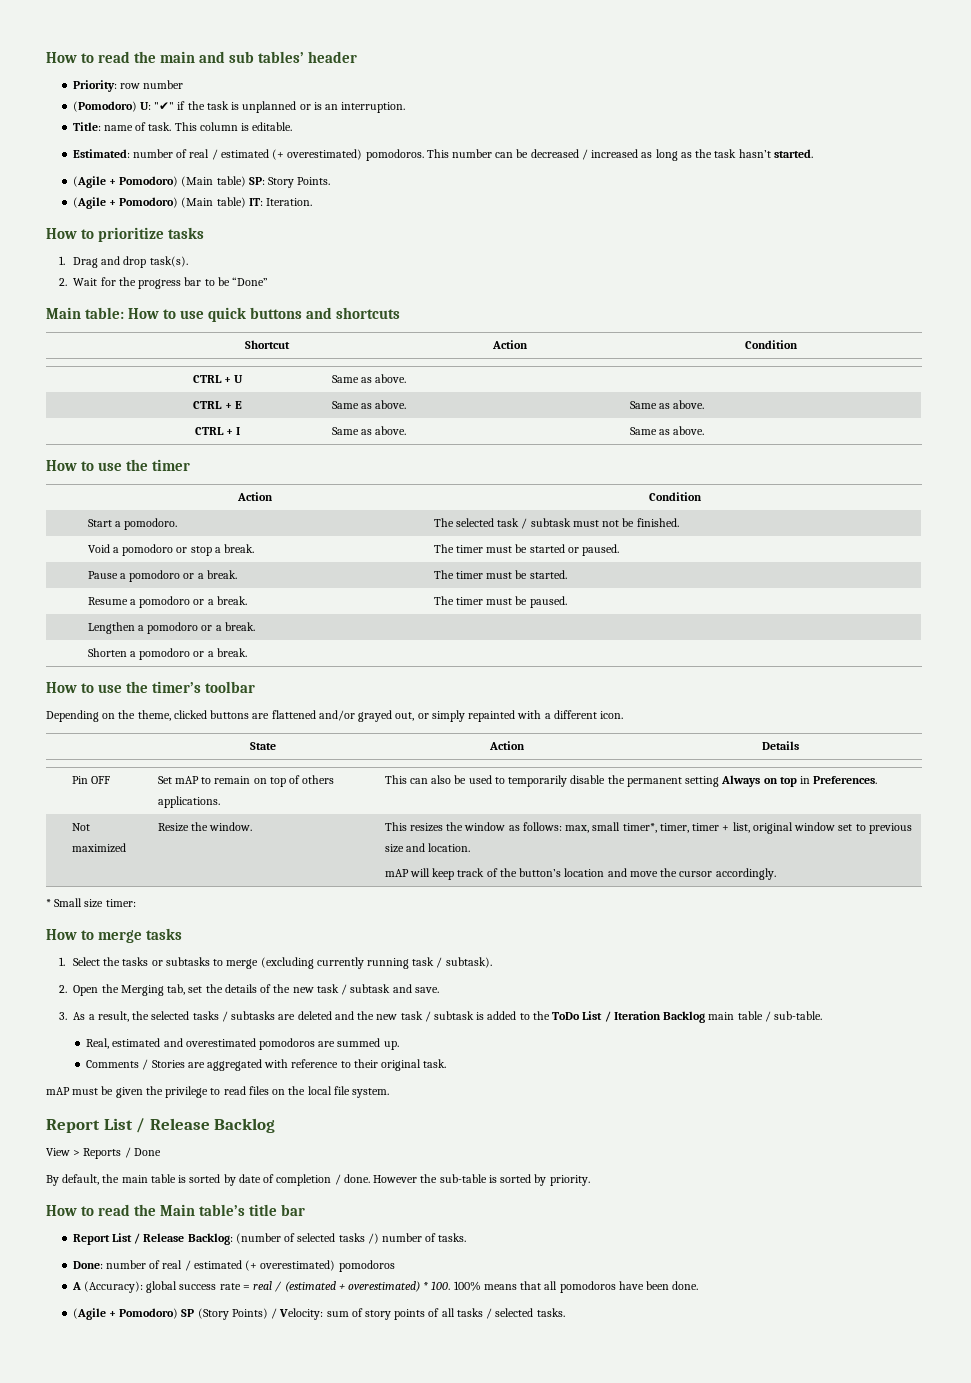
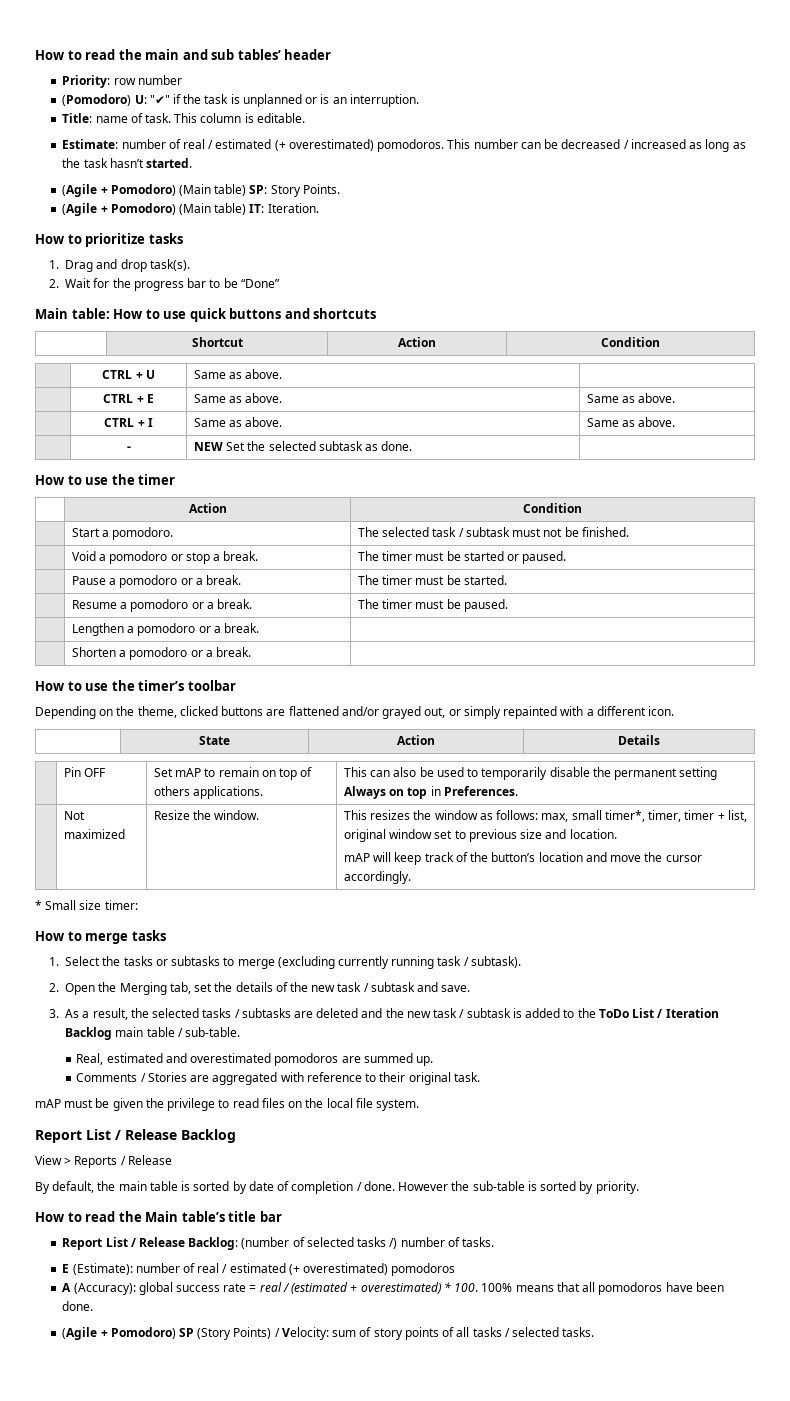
[72,149,130,158] Estimated: -> [62,139,119,149] Estimate:
(705, 430) none -> [126,446,131,451] [193,441,413,451] // | - | NEW Set the selected subtask as done. |
[133,1148,161,1156] Done -> [127,1155,172,1165] Release
[72,1261,103,1269] Done: -> [62,1263,133,1275] E (Estimate):

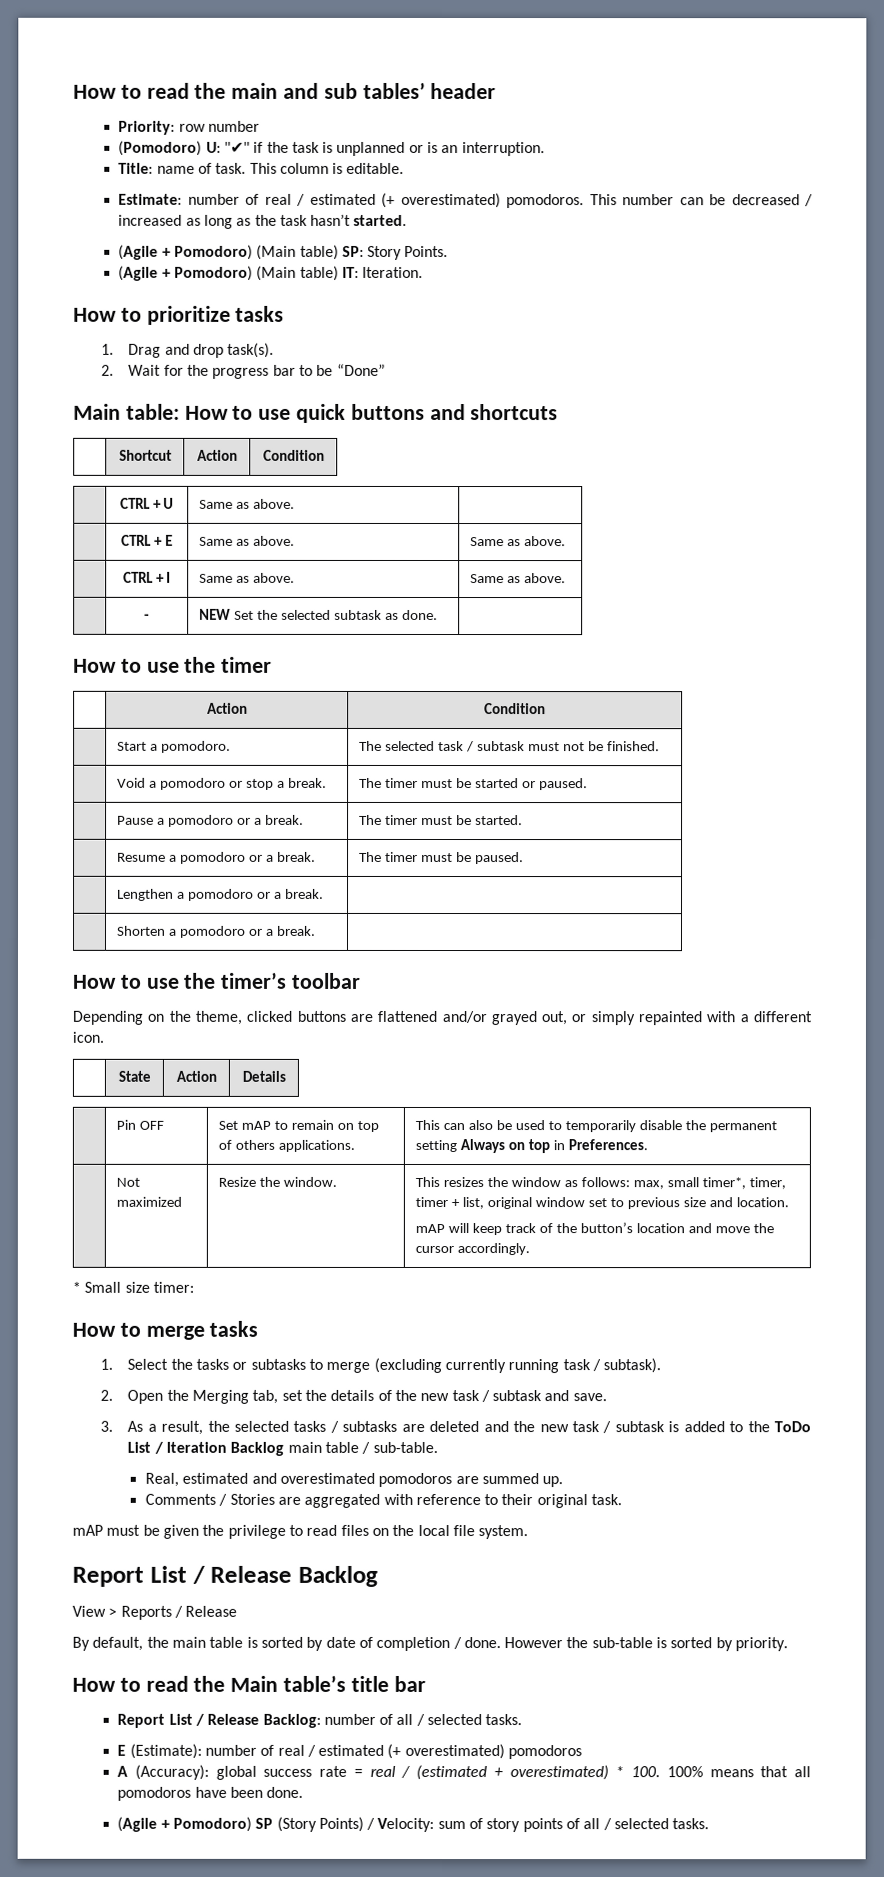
[241,1237,460,1249] (number of selected tasks /) number of -> [323,1713,483,1726] number of all / selected
[472,1327,502,1337] tasks -> (601, 1824) none

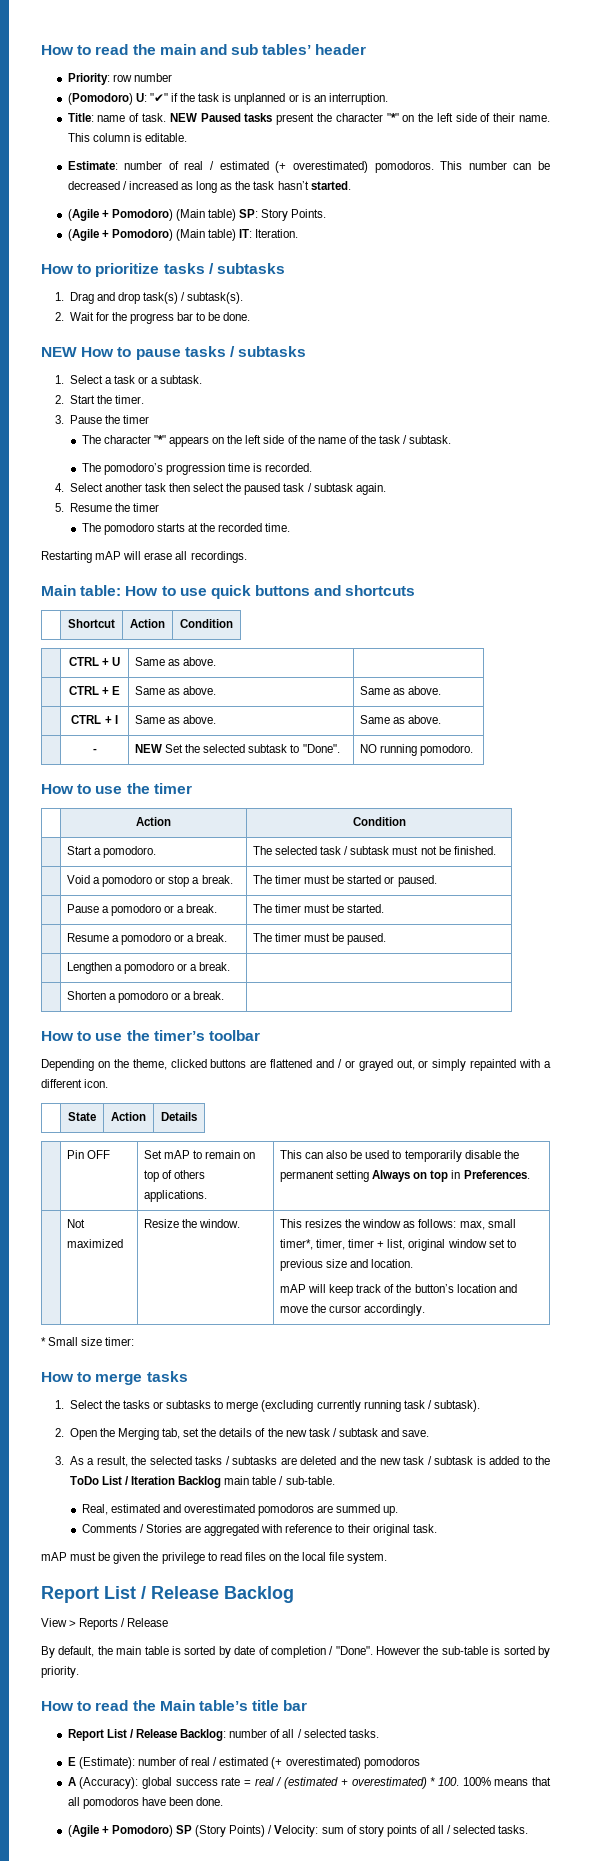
(247, 168) none -> [169,113,551,125] NEW Paused tasks present the character "*" on the left side of their name.
(285, 313) none -> [208,263,285,274] / subtasks
[227,342,275,358] task(s). -> [143,292,244,304] task(s) / subtask(s).
[336,363,386,376] “Done” -> [223,312,251,321] [41,346,307,360] [55,375,203,384] [55,395,144,404] [55,415,149,424] [81,435,452,447] [81,463,313,475] [55,483,386,495] [55,503,159,512] [81,523,291,535] [41,551,247,563] done. // NEW How to pause tasks / subtasks // 1. Select a task or a subtask. // 2. Start the timer. // 3. Pause the timer // The character "*" appears on the left side of the name of the task / subtask. // The pomodoro’s progression time is recorded. // 4. Select another task then select the paused task / subtask again. // 5. Resume the timer // The pomodoro starts at the recorded time. // Restarting mAP will erase all recordings.
[385,609,438,620] as done. | -> [290,744,340,753] [359,744,474,756] to "Done". | NO running pomodoro.
[441,1010,487,1024] and/or -> [316,1059,355,1068] and / or
[463,1637,501,1649] done. -> [335,1646,373,1655] "Done".

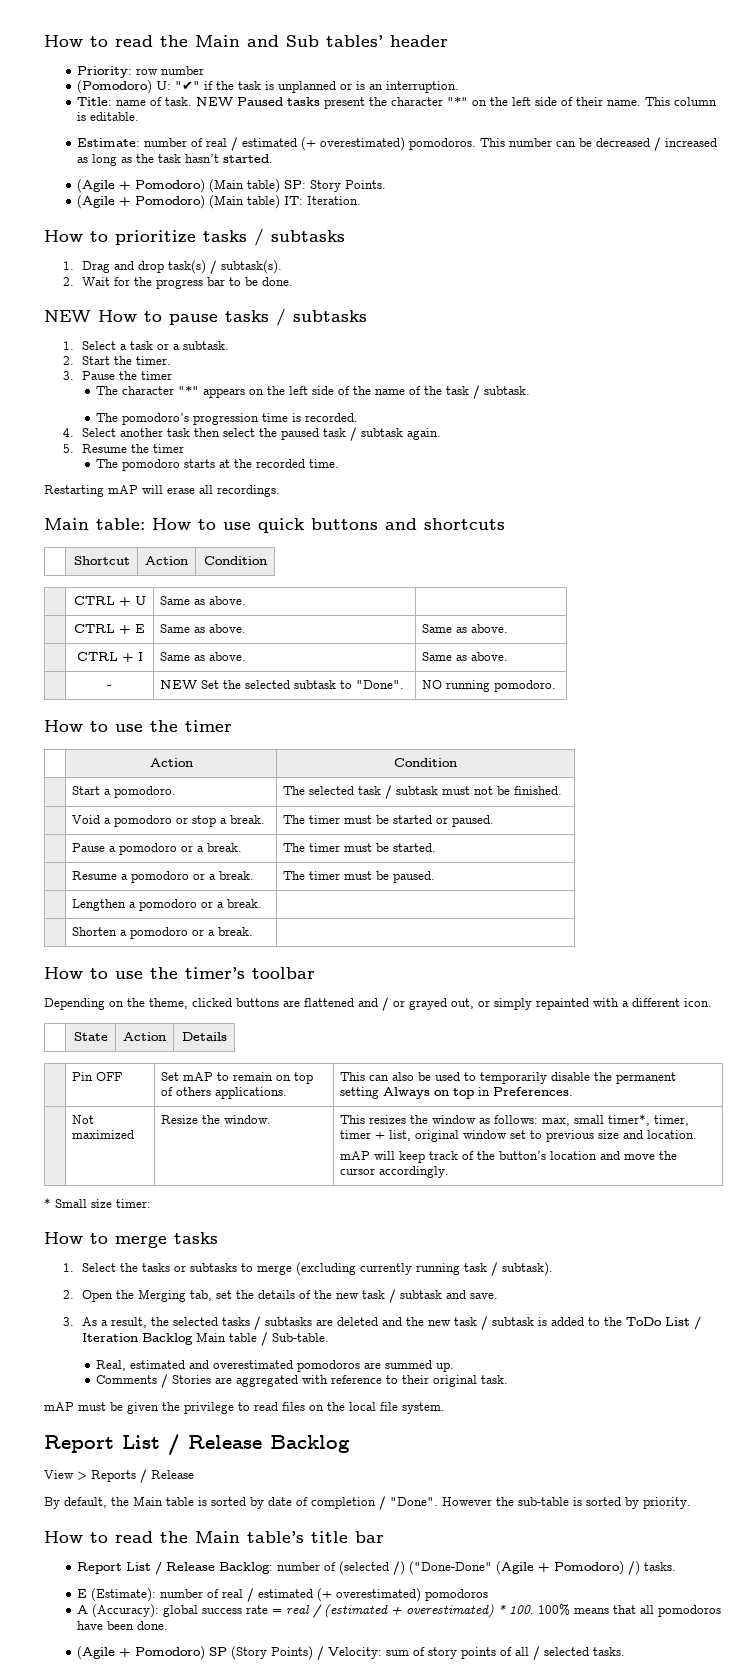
[41,44,259,55] How to read the main and sub -> [44,35,319,47] How to read the Main and Sub
[224,1476,250,1485] main -> [196,1332,227,1342] Main
[285,1476,335,1485] sub-table. -> [272,1333,330,1342] Sub-table.
[116,1646,142,1655] main -> [133,1496,163,1506] Main
[282,1729,346,1738] all / selected -> [338,1561,640,1575] (selected /) ("Done-Done" (Agile + Pomodoro) /)

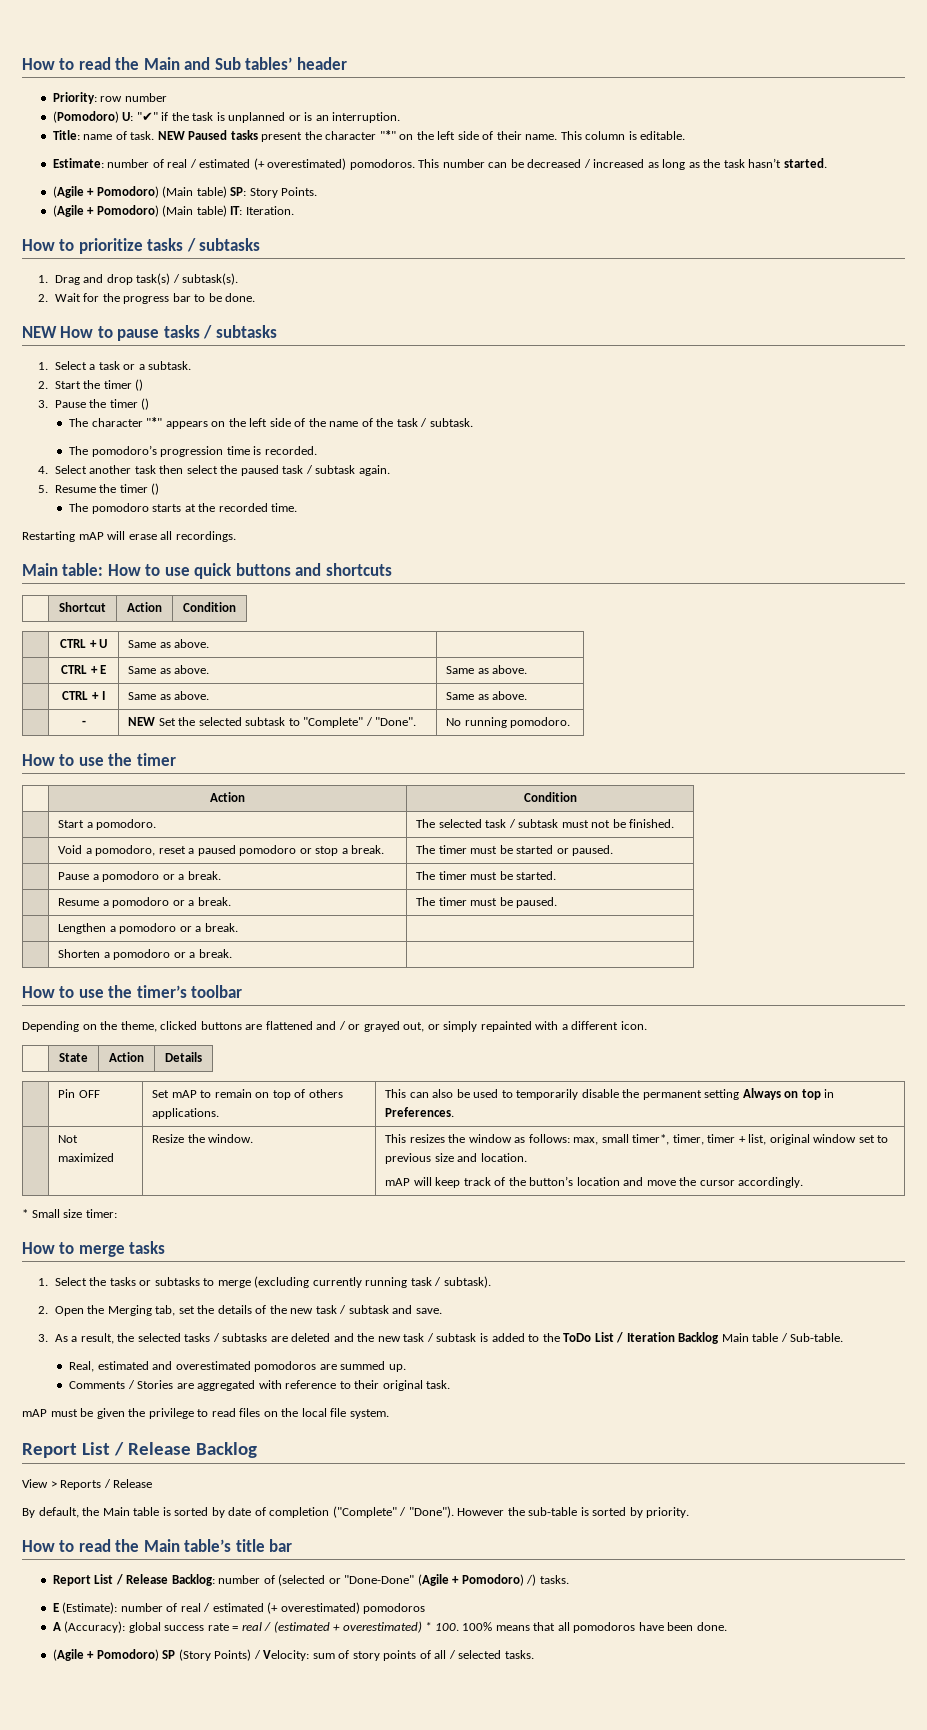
[136,356,172,365] timer. -> [103,379,144,391] timer ()
(173, 375) none -> [141,398,150,410] ()
(185, 448) none -> [151,483,160,495] ()
(353, 684) none -> [303,717,373,728] "Complete" /
[422,680,443,689] NO -> [446,718,462,726] No
(112, 821) none -> [95,845,236,856] pomodoro, reset a paused
[379,1496,438,1510] / "Done". -> [332,1506,454,1518] ("Complete" / "Done").
[392,1561,492,1575] /) ("Done-Done" -> [328,1575,415,1584] or "Done-Done"

